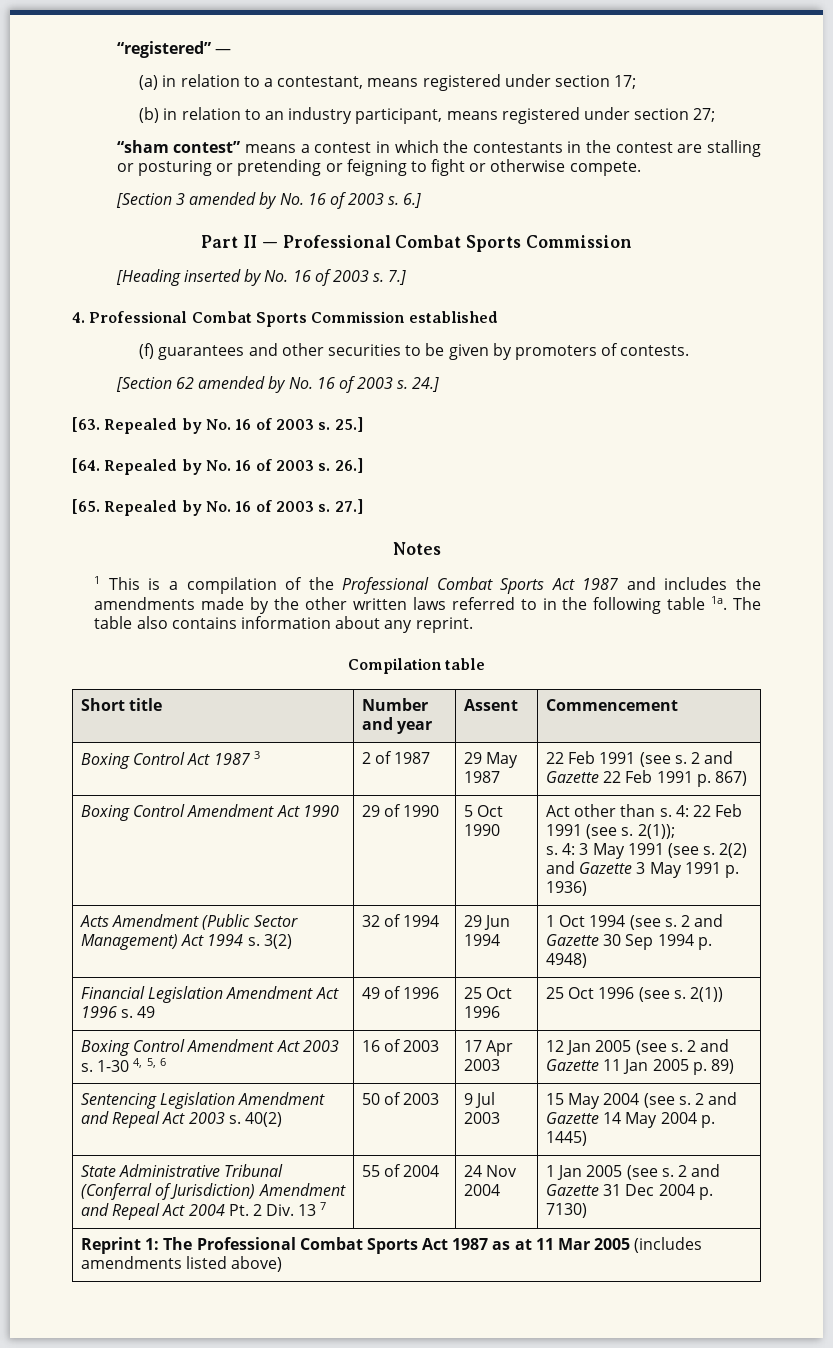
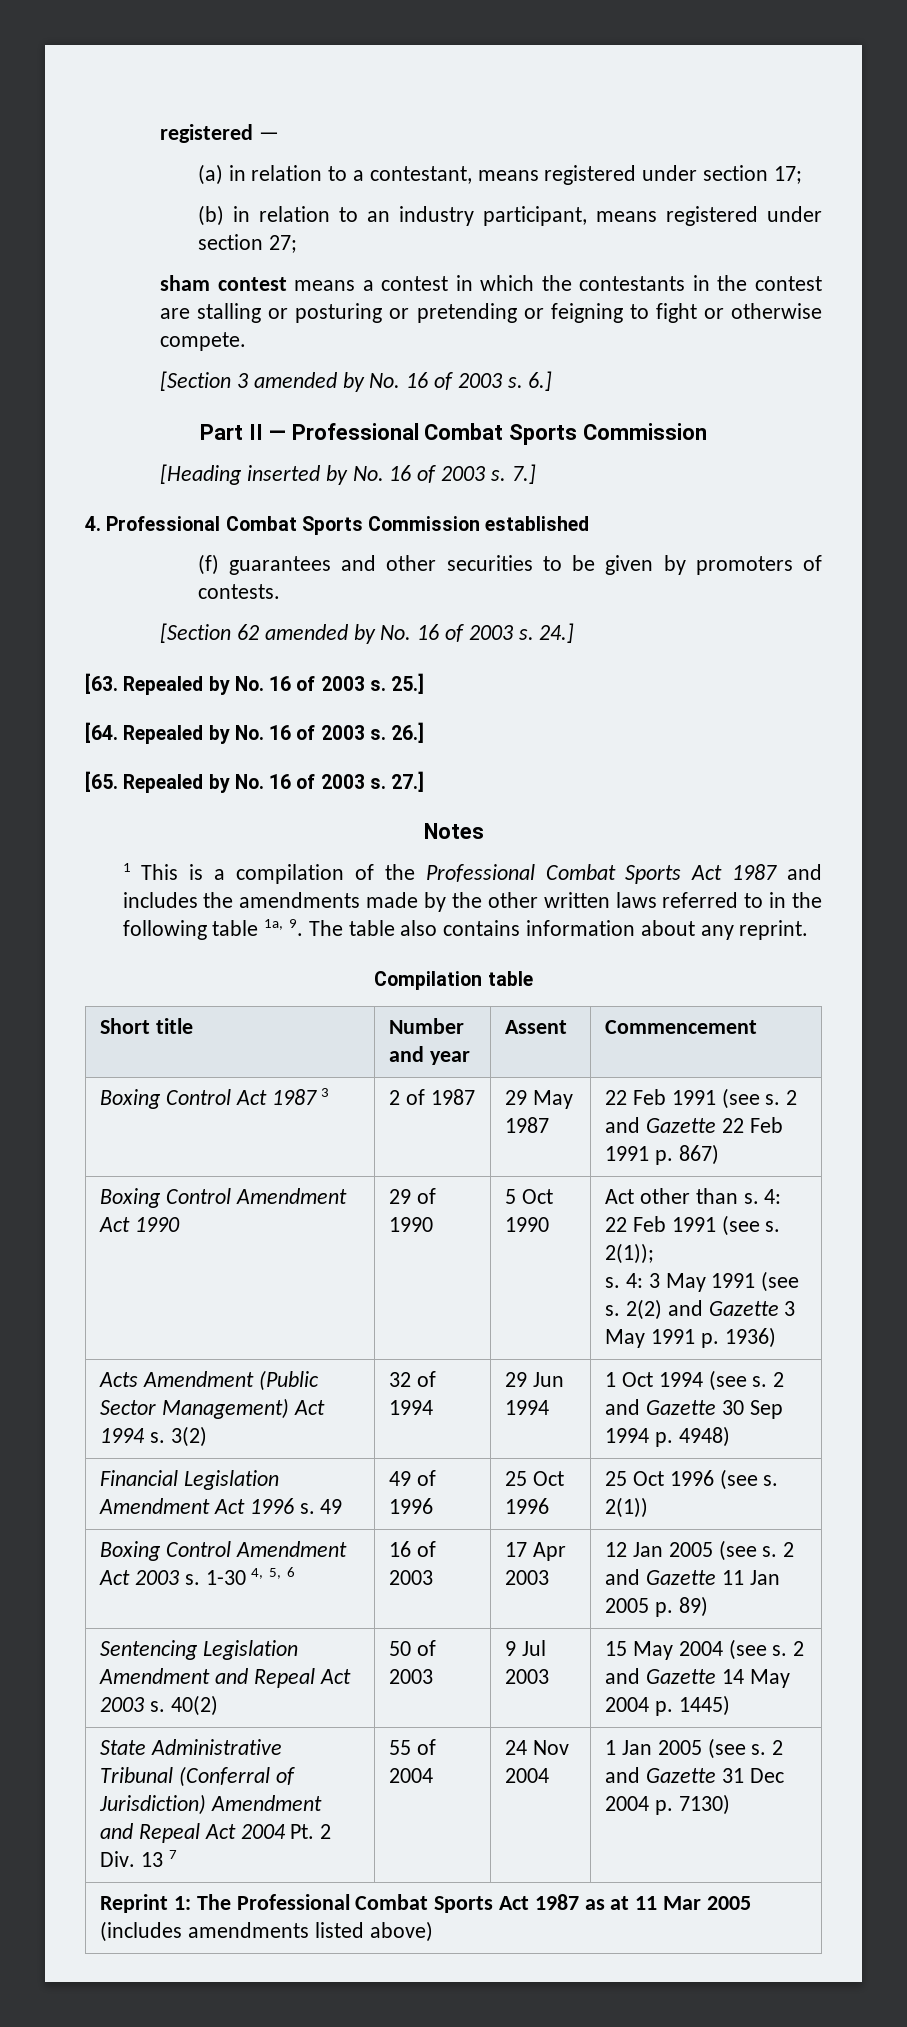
[116,41,211,58] “registered” -> [160,124,254,143] registered
[116,140,241,153] “sham contest” -> [160,275,287,291] sham contest
[711,596,728,610] 1a. -> [264,919,303,936] 1a, 9.

